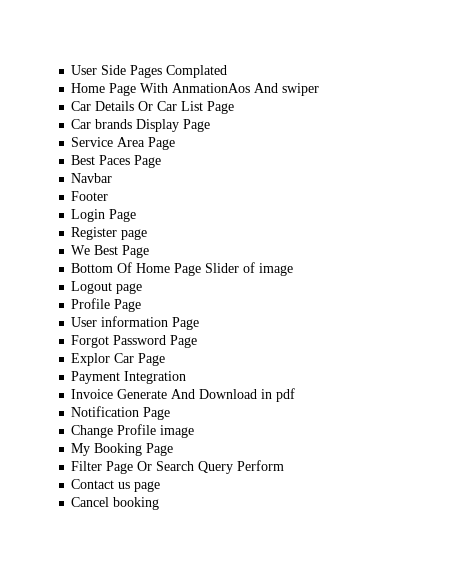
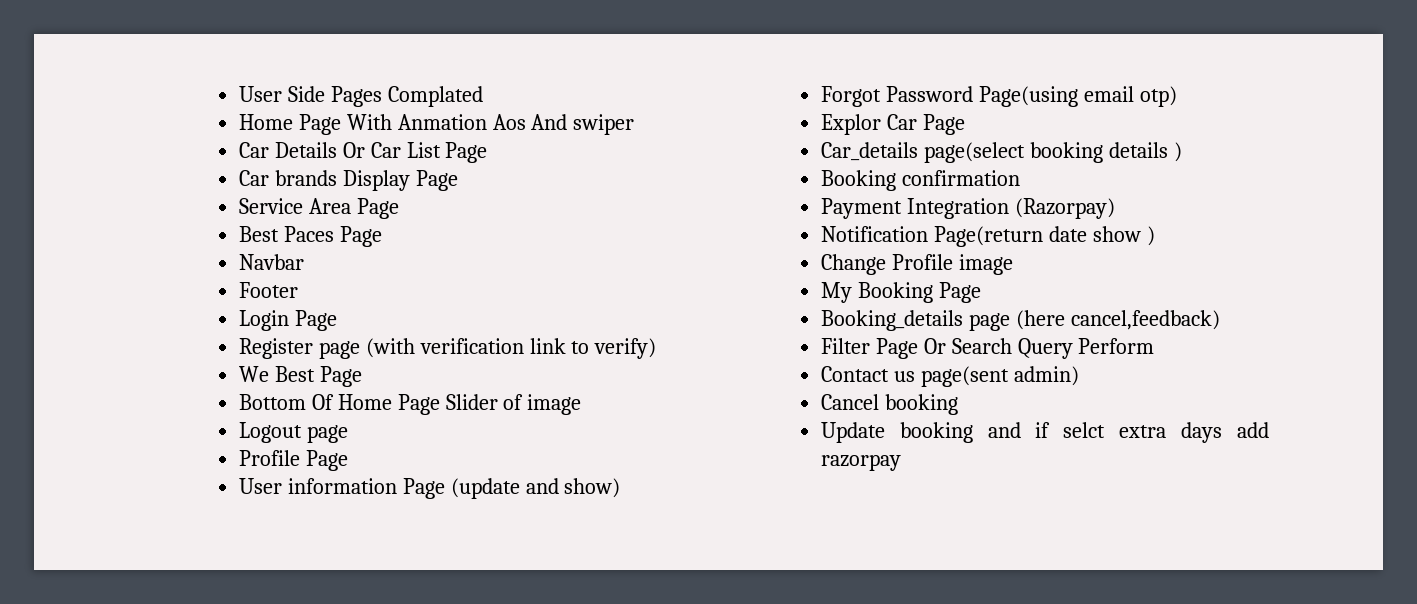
[172,83,251,93] AnmationAos -> [397,114,526,130] Anmation Aos
(148, 234) none -> [365,338,657,359] (with verification link to verify)
(200, 323) none -> [450,478,621,499] (update and show)
[170,335,198,348] Page -> [978,86,1177,107] Page(using email otp)
[71,371,187,384] [71,388,296,402] [71,406,171,420] Payment Integration // Invoice Generate And Download in pdf // Notification Page -> [820,142,1182,163] [820,170,1020,191] [820,198,1115,219] [820,226,1155,247] Car_details page(select booking details ) // Booking confirmation // Payment Integration (Razorpay) // Notification Page(return date show )
(174, 449) none -> [820,310,1220,331] // Booking_details page (here cancel,feedback)
[134,481,161,492] page -> [920,366,1079,387] page(sent admin)
(160, 503) none -> [820,422,1269,443] [820,454,901,471] // Update booking and if selct extra days add razorpay

